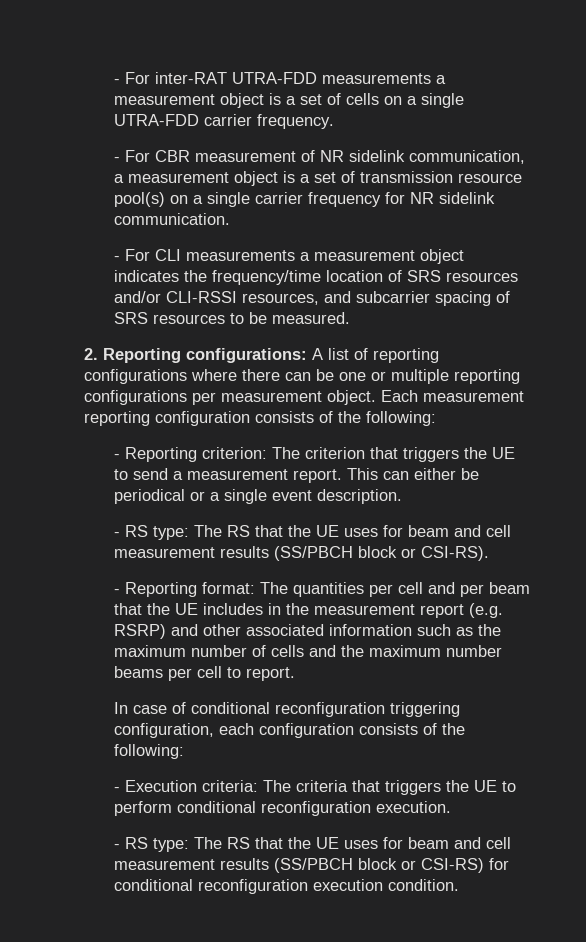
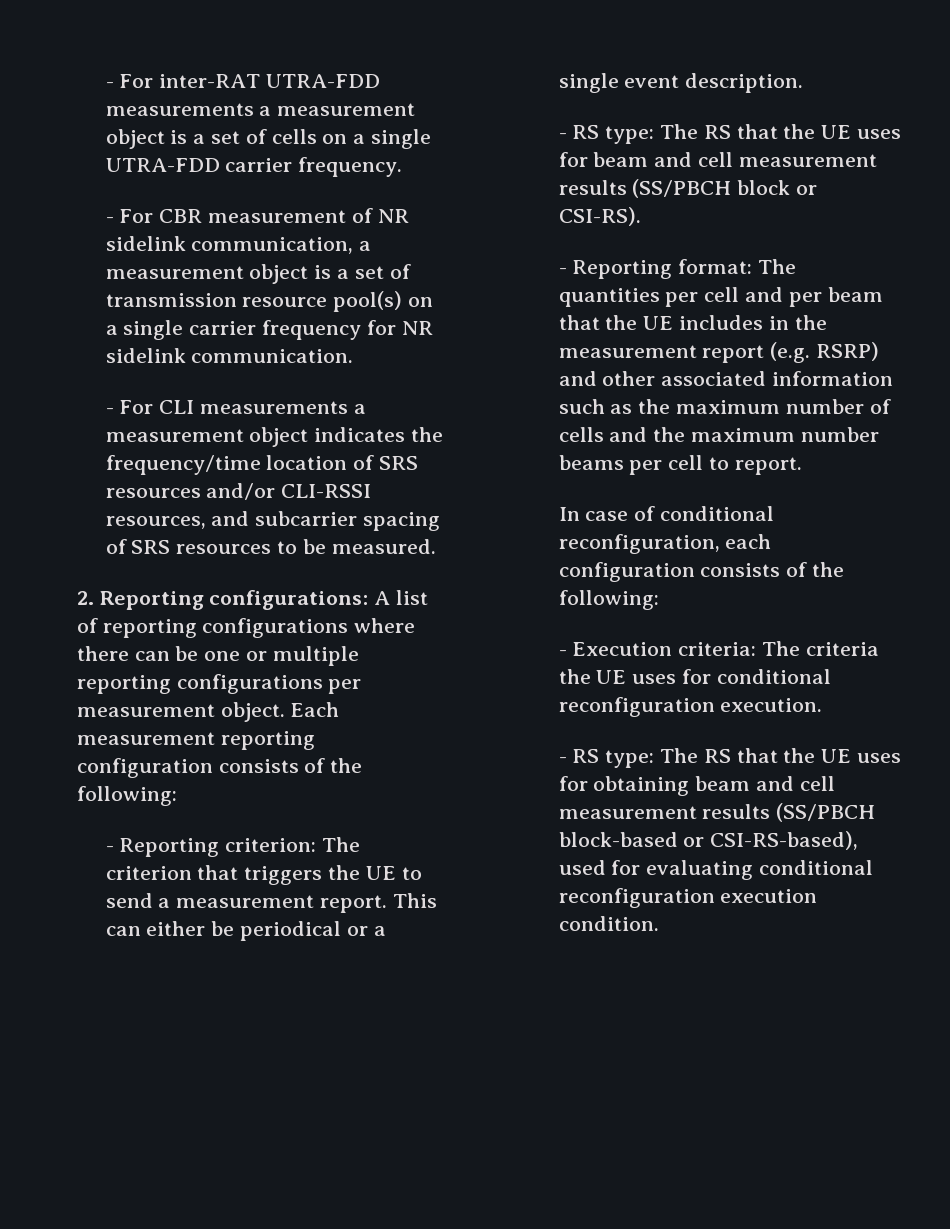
[274,702,460,717] [113,723,214,738] reconfiguration triggering configuration, -> [558,534,720,554] reconfiguration,
[351,780,516,795] [113,801,172,816] that triggers the UE to perform -> [558,669,712,684] the UE uses for
[407,837,511,849] [113,858,509,873] beam and cell measurement results (SS/PBCH block or CSI-RS) for -> [593,776,835,796] [558,803,876,822] [558,831,859,850] [558,860,754,880] obtaining beam and cell measurement results (SS/PBCH block-based or CSI-RS-based), used for evaluating

